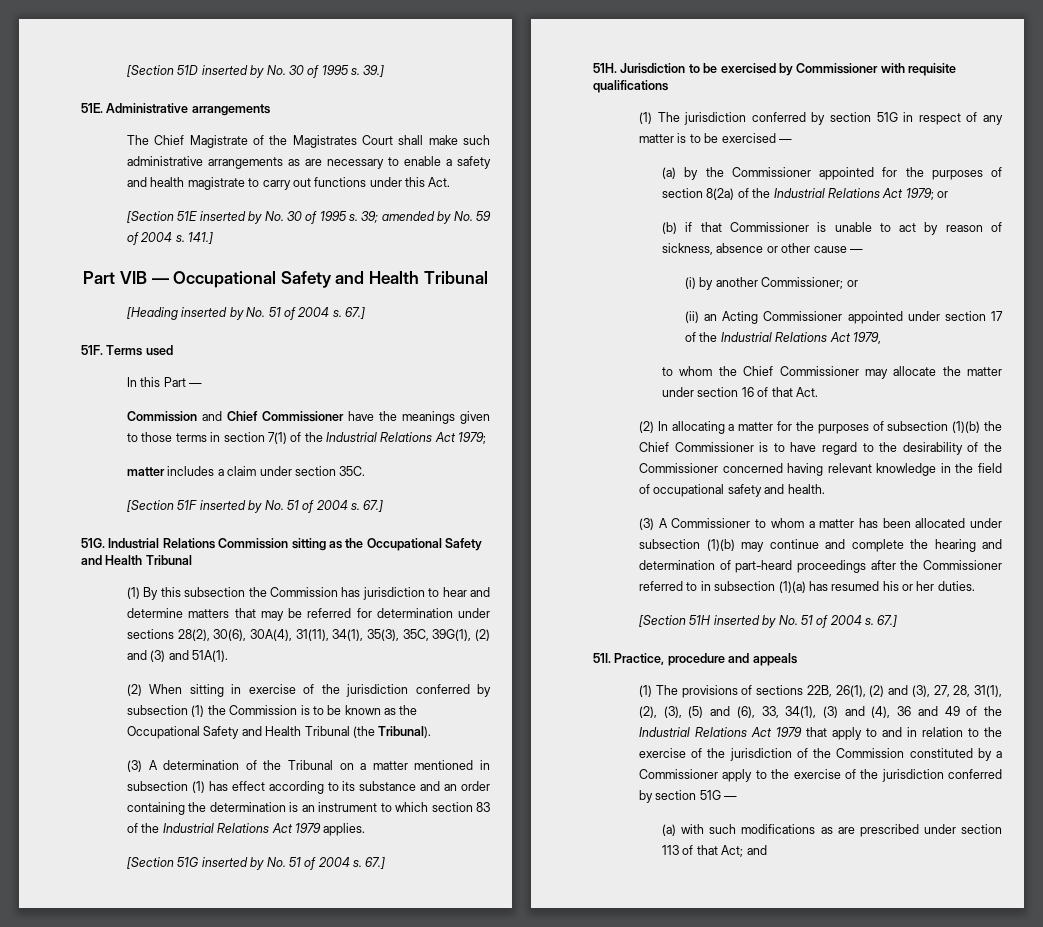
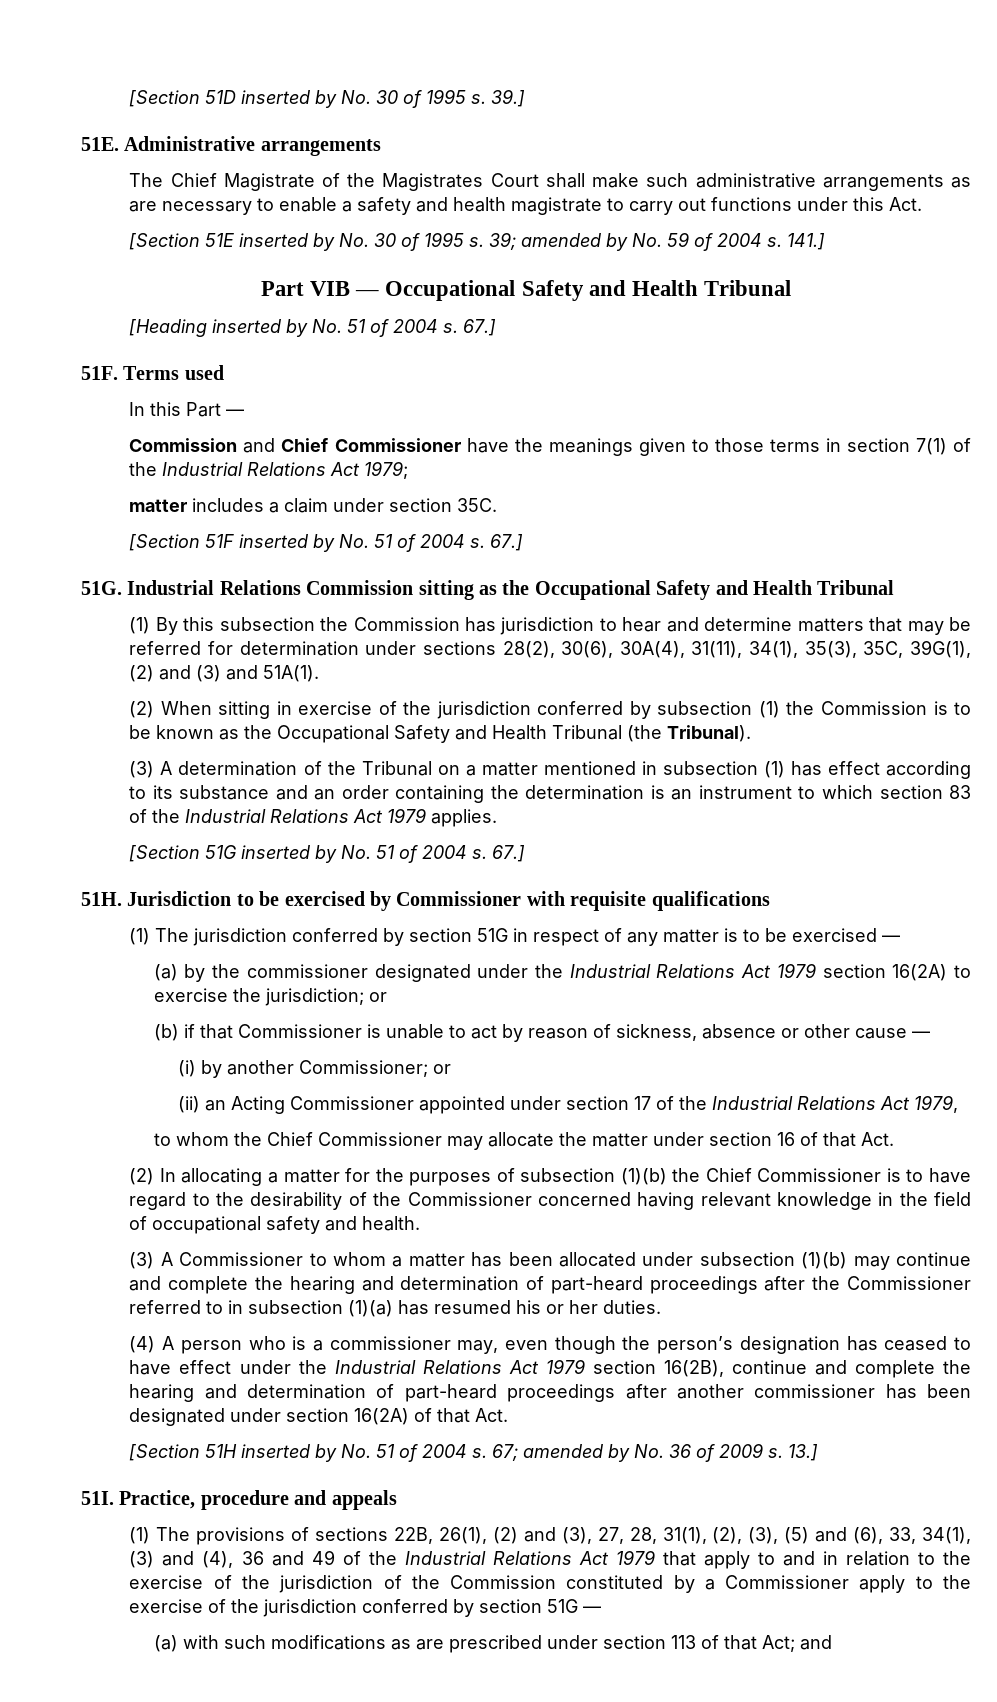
[731,167,1002,180] [662,188,934,200] Commissioner appointed for the purposes of section 8(2a) of the Industrial Relations Act 1979; -> [246,963,971,982] [153,988,364,1006] commissioner designated under the Industrial Relations Act 1979 section 16(2A) to exercise the jurisdiction;
(975, 586) none -> [129,1336,971,1354] [129,1359,972,1378] [129,1384,971,1402] [129,1408,509,1426] // (4) A person who is a commissioner may, even though the person’s designation has ceased to have effect under the Industrial Relations Act 1979 section 16(2B), continue and complete the hearing and determination of part-heard proceedings after another commissioner has been designated under section 16(2A) of that Act.
[877,615,898,627] 67.] -> [492,1443,819,1462] 67; amended by No. 36 of 2009 s. 13.]

